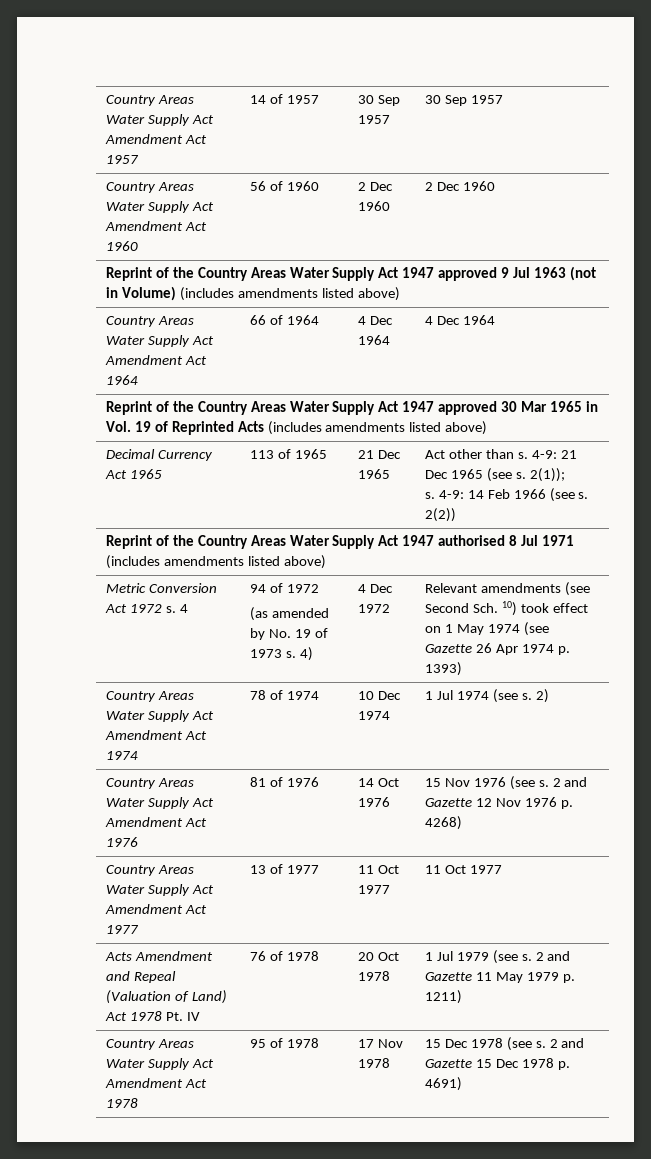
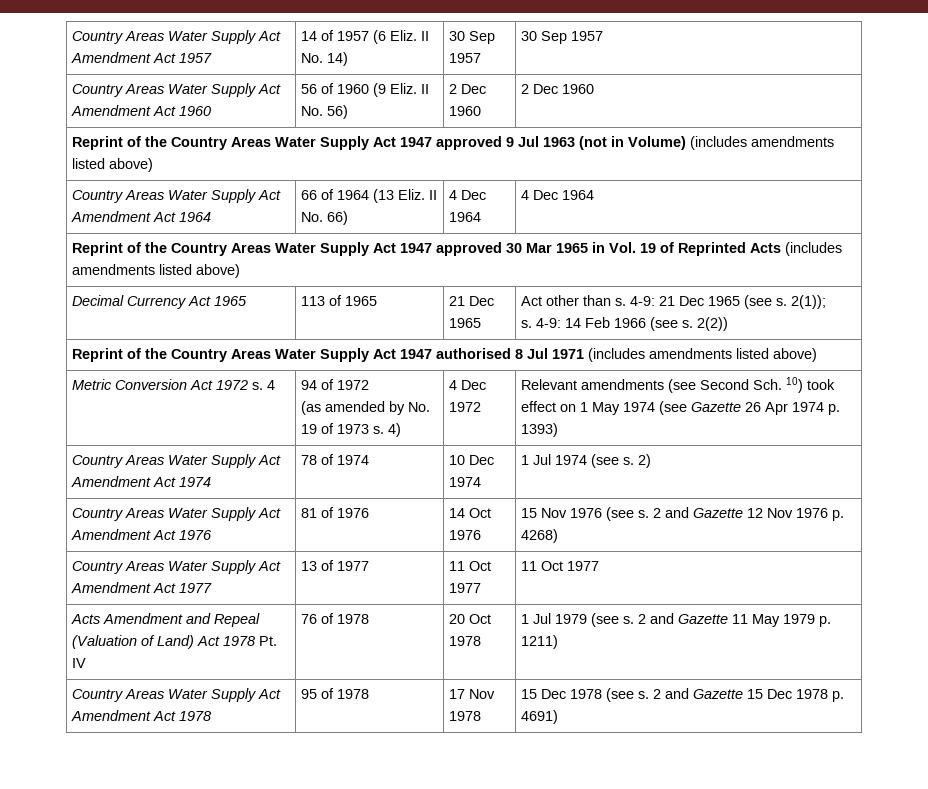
(319, 99) none -> [373,30,430,44] [301,52,349,66] (6 Eliz. II No. 14)
(319, 186) none -> [373,83,430,97] [301,105,349,119] (9 Eliz. II No. 56)
(319, 320) none -> [373,189,438,203] [301,211,349,225] (13 Eliz. II No. 66)

